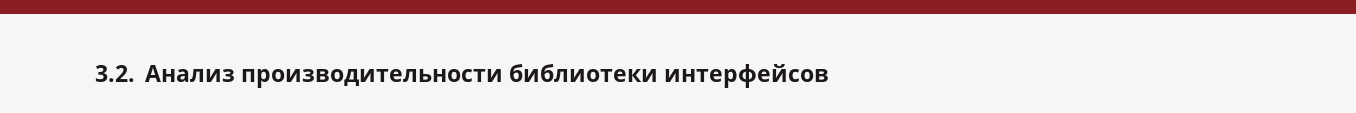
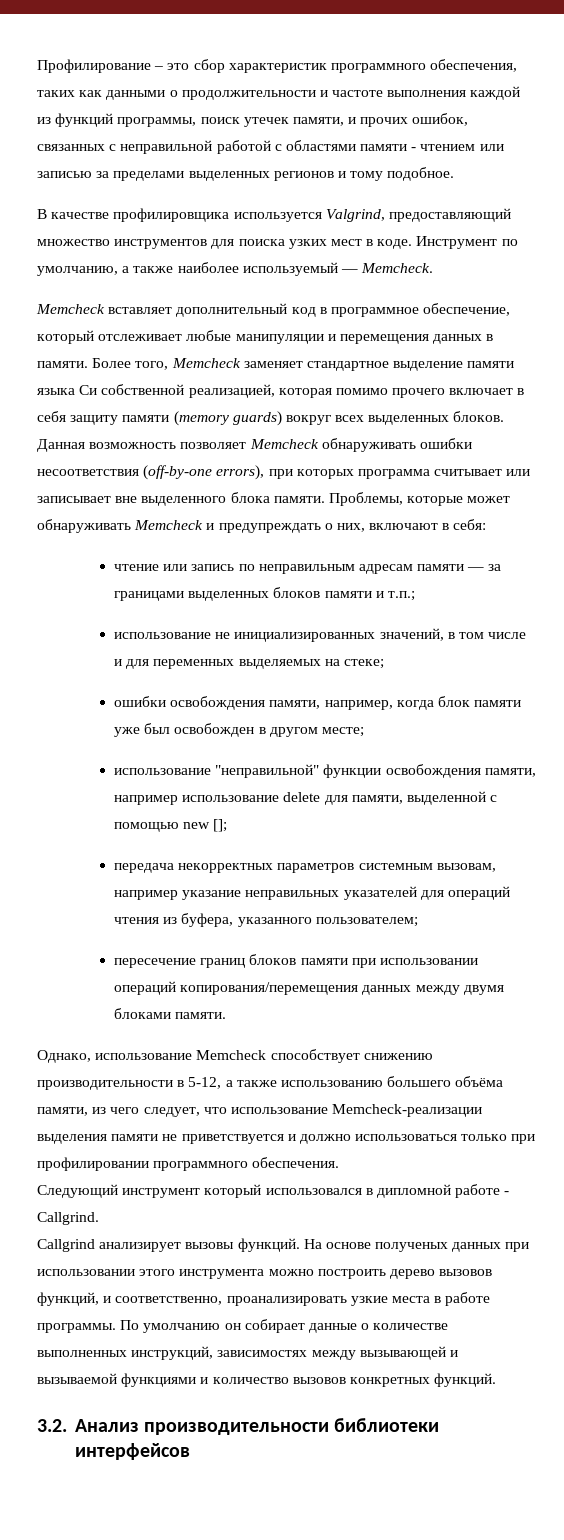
(95, 73) none -> [37,59,518,73] [37,86,521,100] [37,113,469,127] [37,140,504,154] [37,167,455,181] [37,208,511,222] [37,236,518,249] [37,262,434,276] [36,303,511,317] [37,330,494,344] [37,358,515,371] [37,384,525,398] [37,411,505,426] [37,438,472,452] [37,465,531,480] [37,492,511,506] [37,519,487,533] [113,564,502,574] [113,587,415,601] [113,628,527,642] [113,659,384,669] [113,696,522,710] [113,723,364,737] [113,764,536,778] [113,791,498,805] [113,819,228,832] [113,863,496,873] [113,886,510,900] [113,913,418,927] [113,954,478,968] [113,981,504,995] [113,1008,227,1019] [37,1049,433,1063] [37,1076,504,1090] [37,1104,483,1117] [37,1134,536,1144] [37,1157,340,1171] [37,1184,510,1198] [37,1212,99,1225] [37,1238,530,1252] [37,1269,493,1279] [37,1292,491,1306] [37,1319,449,1333] [37,1346,458,1360] [37,1373,497,1387] Профилирование – это сбор характеристик программного обеспечения, таких как данными о продолжительности и частоте выполнения каждой из функций программы, поиск утечек памяти, и прочих ошибок, связанных с неправильной работой с областями памяти - чтением или записью за пределами выделенных регионов и тому подобное. // В качестве профилировщика используется Valgrind, предоставляющий множество инструментов для поиска узких мест в коде. Инструмент по умолчанию, а также наиболее используемый — Memcheck. // Memcheck вставляет дополнительный код в программное обеспечение, который отслеживает любые манипуляции и перемещения данных в памяти. Более того, Memcheck заменяет стандартное выделение памяти языка Си собственной реализацией, которая помимо прочего включает в себя защиту памяти (memory guards) вокруг всех выделенных блоков. Данная возможность позволяет Memcheck обнаруживать ошибки несоответствия (off-by-one errors), при которых программа считывает или записывает вне выделенного блока памяти. Проблемы, которые может обнаруживать Memcheck и предупреждать о них, включают в себя: // чтение или запись по неправильным адресам памяти — за границами выделенных блоков памяти и т.п.; // использование не инициализированных значений, в том числе и для переменных выделяемых на стеке; // ошибки освобождения памяти, например, когда блок памяти уже был освобожден в другом месте; // использование "неправильной" функции освобождения памяти, например использование delete для памяти, выделенной с помощью new []; // передача некорректных параметров системным вызовам, например указание неправильных указателей для операций чтения из буфера, указанного пользователем; // пересечение границ блоков памяти при использовании операций копирования/перемещения данных между двумя блоками памяти. // Однако, использование Memcheck способствует снижению производительности в 5-12, а также использованию большего объёма памяти, из чего следует, что использование Memcheck-реализации выделения памяти не приветствуется и должно использоваться только при профилировании программного обеспечения. // Следующий инструмент который использовался в дипломной работе - Callgrind. // Callgrind анализирует вызовы функций. На основе полученых данных при использовании этого инструмента можно построить дерево вызовов функций, и соответственно, проанализировать узкие места в работе программы. По умолчанию он собирает данные о количестве выполненных инструкций, зависимостях между вызывающей и вызываемой функциями и количество вызовов конкретных функций. //

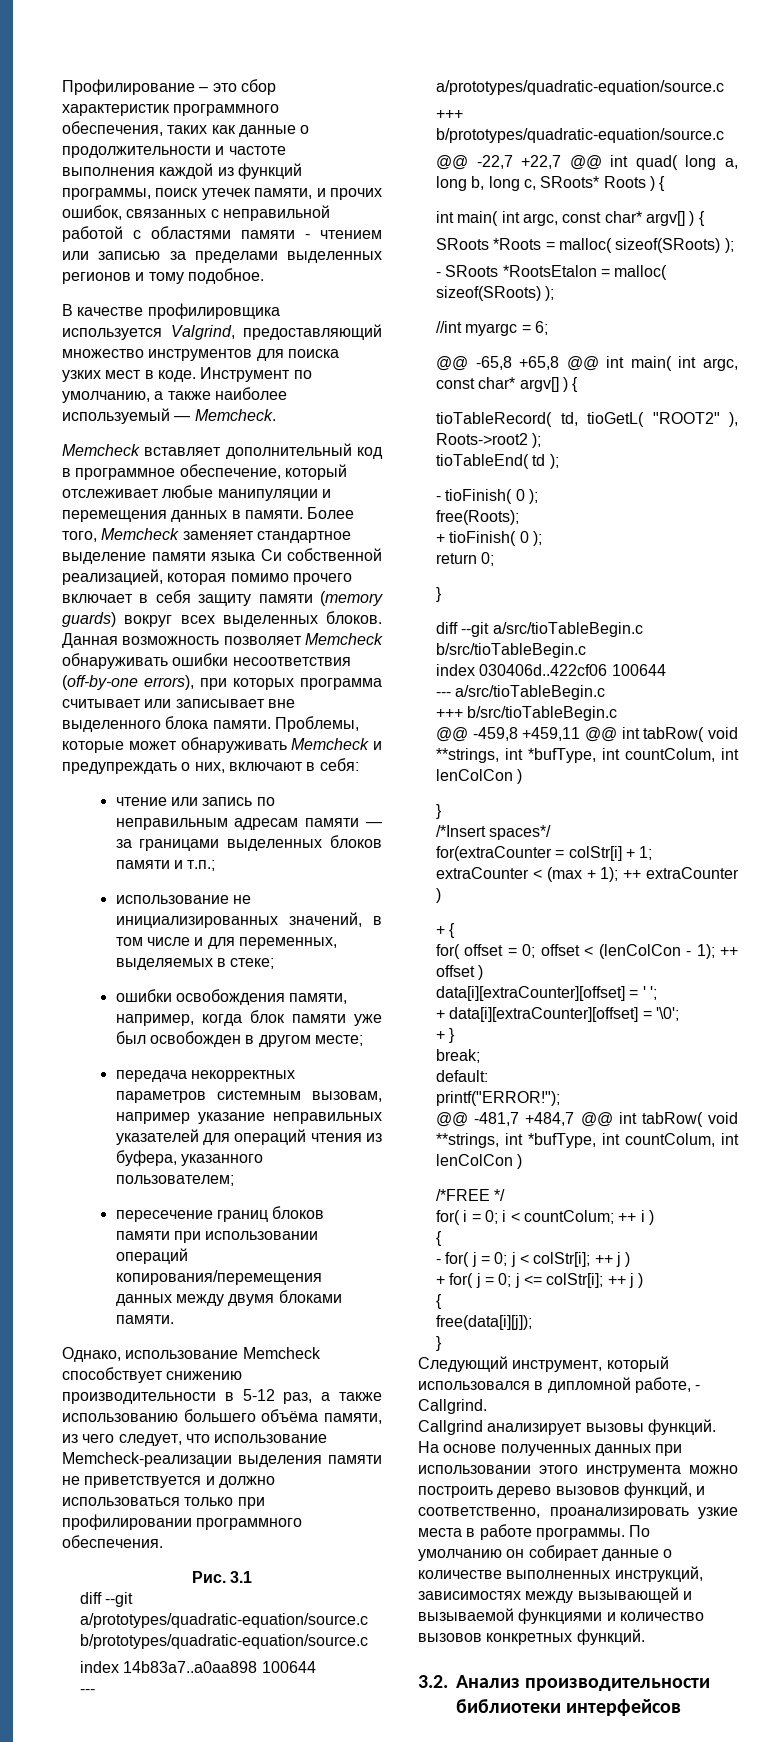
[106,90,166,100] данными -> [238,125,296,137] данные
[153,659,340,669] переменных выделяемых на -> [238,937,337,949] [115,958,227,970] переменных, выделяемых в
[113,764,536,778] [113,791,498,805] [113,819,228,832] // использование "неправильной" функции освобождения памяти, например использование delete для памяти, выделенной с помощью new []; -> (363, 1040) none
[188,1077,222,1089] 5-12, -> [242,1389,313,1404] 5-12 раз,
(340, 1162) none -> [191,1571,253,1583] [80,1592,134,1607] [80,1613,369,1628] [80,1634,369,1649] [80,1661,316,1673] [80,1689,96,1694] [436,80,725,95] [436,110,464,119] [436,128,725,143] [436,155,738,170] [436,176,666,191] [436,211,705,226] [436,238,734,253] [436,265,668,280] [436,286,555,301] [436,321,549,336] [436,356,738,371] [436,377,579,392] [436,412,738,427] [436,433,542,448] [436,454,559,469] [436,489,539,504] [436,510,520,525] [436,531,543,546] [436,552,495,566] [436,587,443,602] [436,622,643,637] [436,643,587,658] [436,664,666,676] [436,685,606,700] [436,706,618,721] [436,727,738,742] [436,748,739,763] [436,769,523,784] [436,804,443,819] [436,825,552,840] [436,846,653,861] [436,867,739,882] [436,888,442,903] [436,923,456,938] [436,944,738,959] [436,965,484,980] [436,986,658,1001] [436,1007,680,1022] [436,1028,456,1043] [436,1049,481,1063] [436,1070,489,1082] [436,1091,561,1106] [436,1112,738,1127] [436,1133,739,1148] [436,1154,523,1169] [436,1189,506,1201] [436,1210,654,1225] [436,1231,443,1246] [436,1252,631,1267] [436,1273,644,1288] [436,1294,443,1309] [436,1315,533,1330] [436,1336,443,1351] // Рис. 3.1 // diff --git a/prototypes/quadratic-equation/source.c b/prototypes/quadratic-equation/source.c // index 14b83a7..a0aa898 100644 // --- a/prototypes/quadratic-equation/source.c // +++ b/prototypes/quadratic-equation/source.c // @@ -22,7 +22,7 @@ int quad( long a, long b, long c, SRoots* Roots ) { // int main( int argc, const char* argv[] ) { // SRoots *Roots = malloc( sizeof(SRoots) ); // - SRoots *RootsEtalon = malloc( sizeof(SRoots) ); // //int myargc = 6; // @@ -65,8 +65,8 @@ int main( int argc, const char* argv[] ) { // tioTableRecord( td, tioGetL( "ROOT2" ), Roots->root2 ); // tioTableEnd( td ); // - tioFinish( 0 ); // free(Roots); // + tioFinish( 0 ); // return 0; // } // diff --git a/src/tioTableBegin.c b/src/tioTableBegin.c // index 030406d..422cf06 100644 // --- a/src/tioTableBegin.c // +++ b/src/tioTableBegin.c // @@ -459,8 +459,11 @@ int tabRow( void **strings, int *bufType, int countColum, int lenColCon ) // } // /*Insert spaces*/ // for(extraCounter = colStr[i] + 1; extraCounter < (max + 1); ++ extraCounter ) // + { // for( offset = 0; offset < (lenColCon - 1); ++ offset ) // data[i][extraCounter][offset] = ' '; // + data[i][extraCounter][offset] = '\0'; // + } // break; // default: // printf("ERROR!"); // @@ -481,7 +484,7 @@ int tabRow( void **strings, int *bufType, int countColum, int lenColCon ) // /*FREE */ // for( i = 0; i < countColum; ++ i ) // { // - for( j = 0; j < colStr[i]; ++ j ) // + for( j = 0; j <= colStr[i]; ++ j ) // { // free(data[i][j]); // }
[122,1188,201,1198] инструмент -> [512,1360,603,1372] инструмент,
[455,1184,501,1198] работе -> [634,1377,691,1393] работе,
[375,1242,449,1252] полученых -> [500,1444,591,1456] полученных

